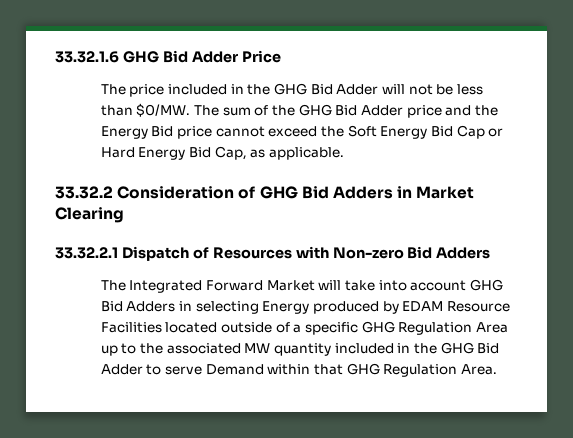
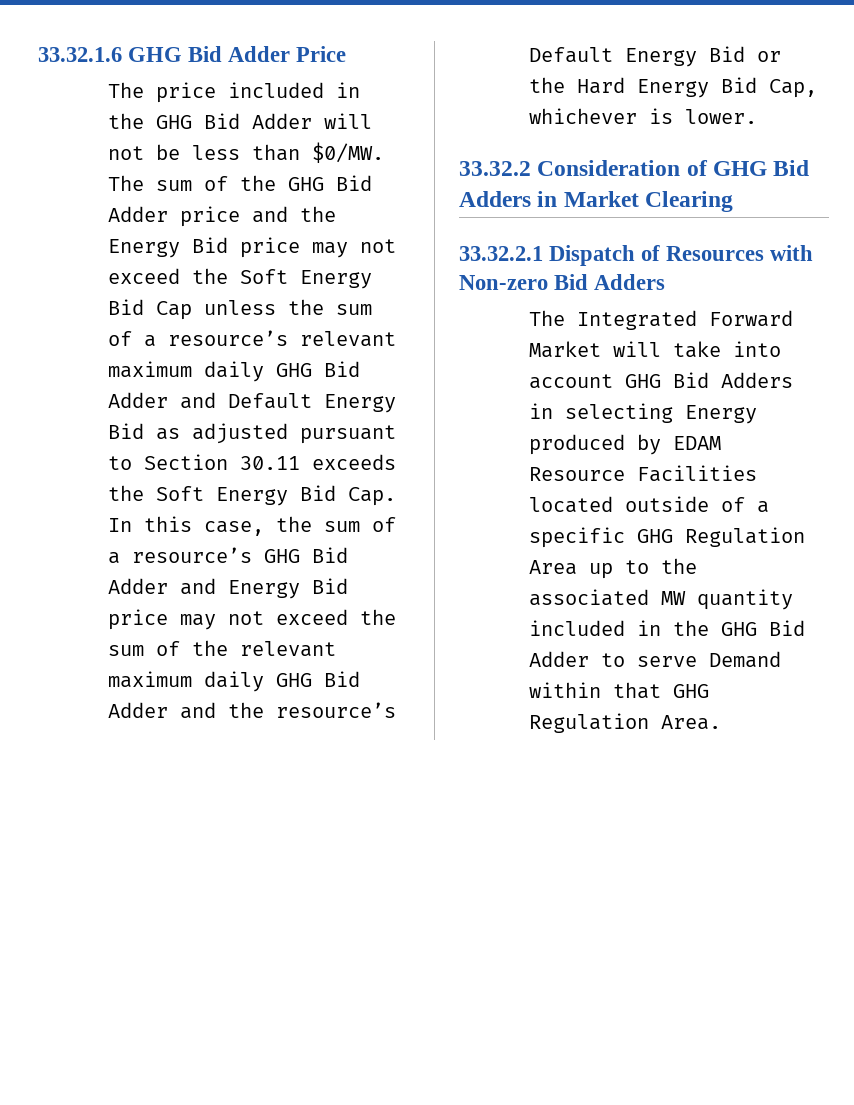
[215,126,265,137] cannot -> [312,239,397,258] may not
[488,128,504,137] or -> [204,299,373,315] [108,330,397,347] [108,361,361,382] [108,392,397,413] [108,423,397,444] [108,454,397,470] [108,485,397,506] [108,516,397,536] [108,547,349,564] [108,578,349,599] [108,609,397,630] [108,640,337,657] [108,671,361,692] [108,702,397,719] [529,46,782,67] [529,77,566,93] unless the sum of a resource’s relevant maximum daily GHG Bid Adder and Default Energy Bid as adjusted pursuant to Section 30.11 exceeds the Soft Energy Bid Cap. In this case, the sum of a resource’s GHG Bid Adder and Energy Bid price may not exceed the sum of the relevant maximum daily GHG Bid Adder and the resource’s Default Energy Bid or the
[250,147,344,160] as applicable. -> [529,108,758,124] whichever is lower.

